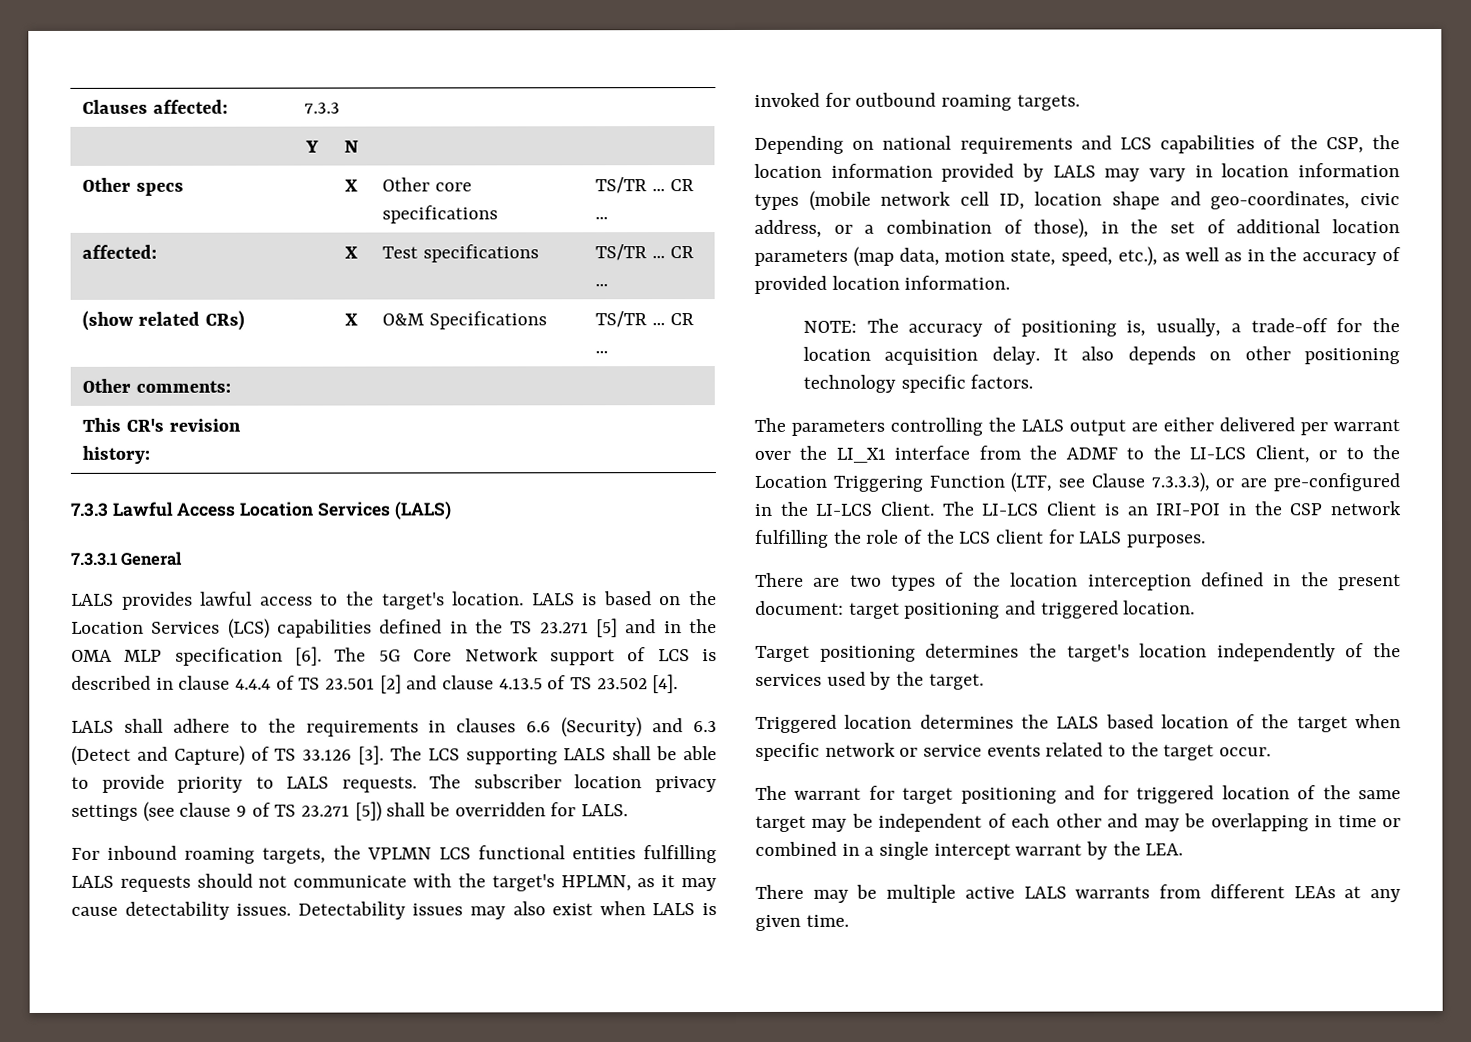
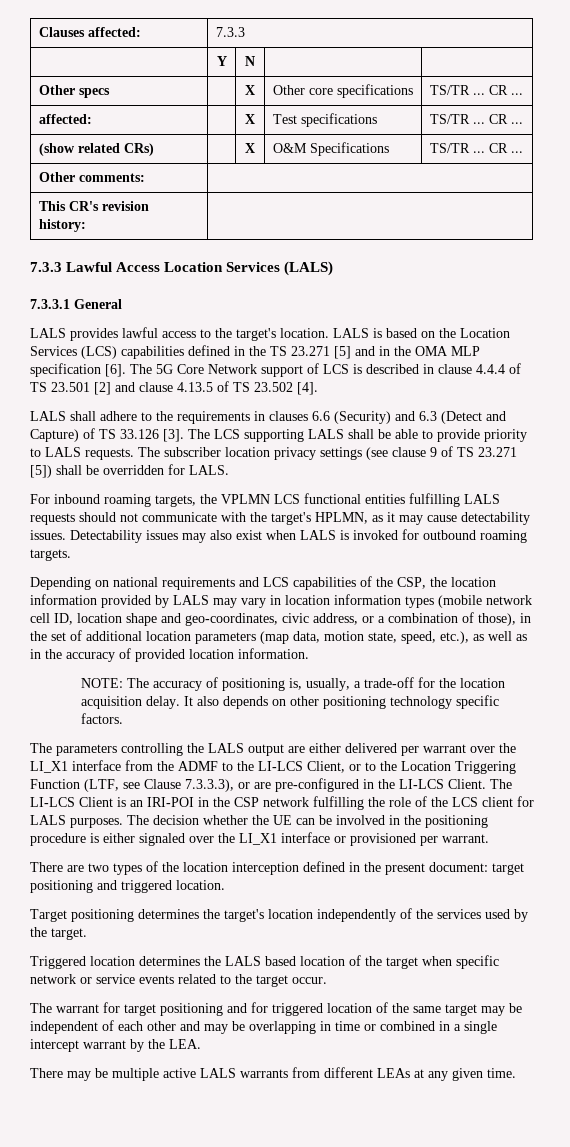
(1207, 541) none -> [127,815,488,828] [30,832,489,846] The decision whether the UE can be involved in the positioning procedure is either signaled over the LI_X1 interface or provisioned per warrant.

